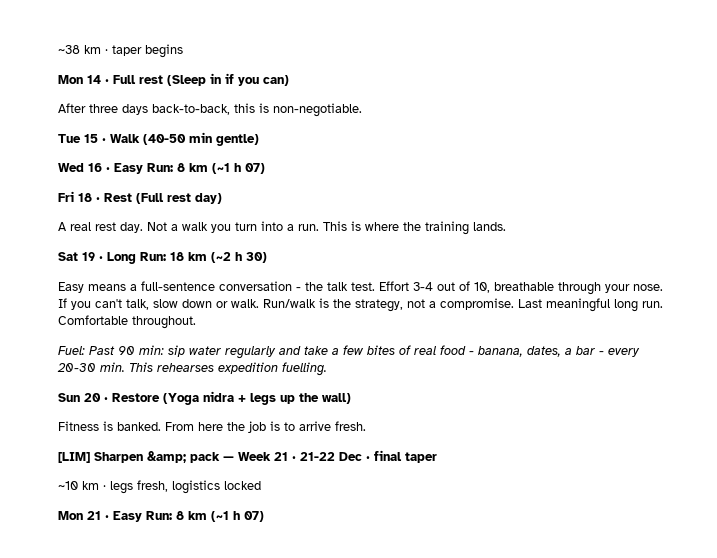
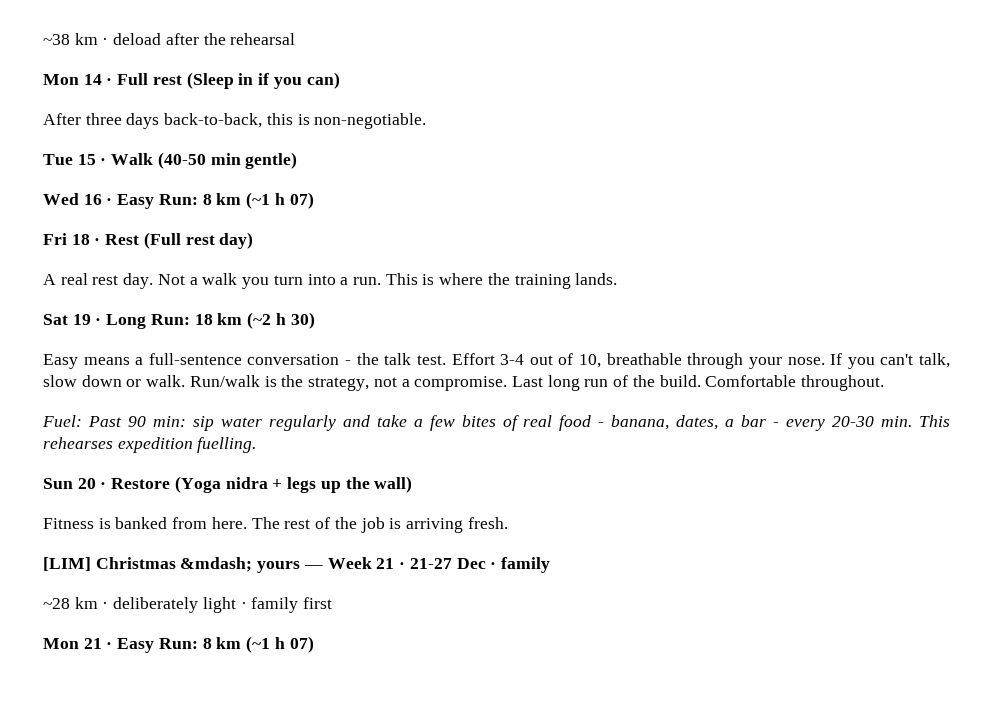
[112,44,183,58] taper begins -> [113,33,296,45] deload after the rehearsal
[546,298,663,312] meaningful long run. -> [547,375,701,391] long run of the build.
[117,422,223,431] banked. From here -> [115,517,331,529] banked from here. The rest of
[284,421,331,431] to arrive -> [405,518,463,533] arriving
[94,451,220,463] Sharpen &amp; pack -> [95,557,301,573] Christmas &mdash; yours
[300,452,335,461] 21-22 -> [409,558,452,569] 21-27
[374,450,437,463] [58,480,261,494] final taper // ~10 km · legs fresh, logistics locked -> [500,557,550,573] [43,597,333,613] family // ~28 km · deliberately light · family first

